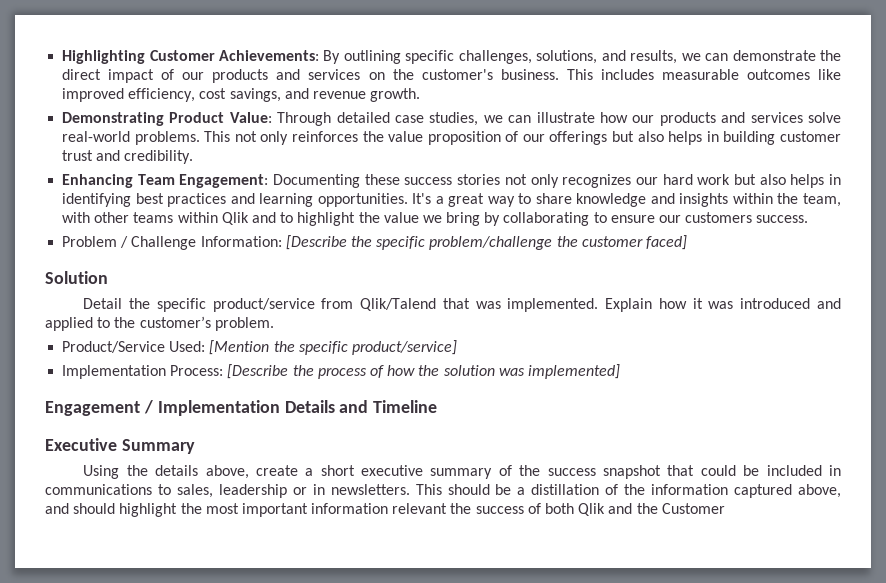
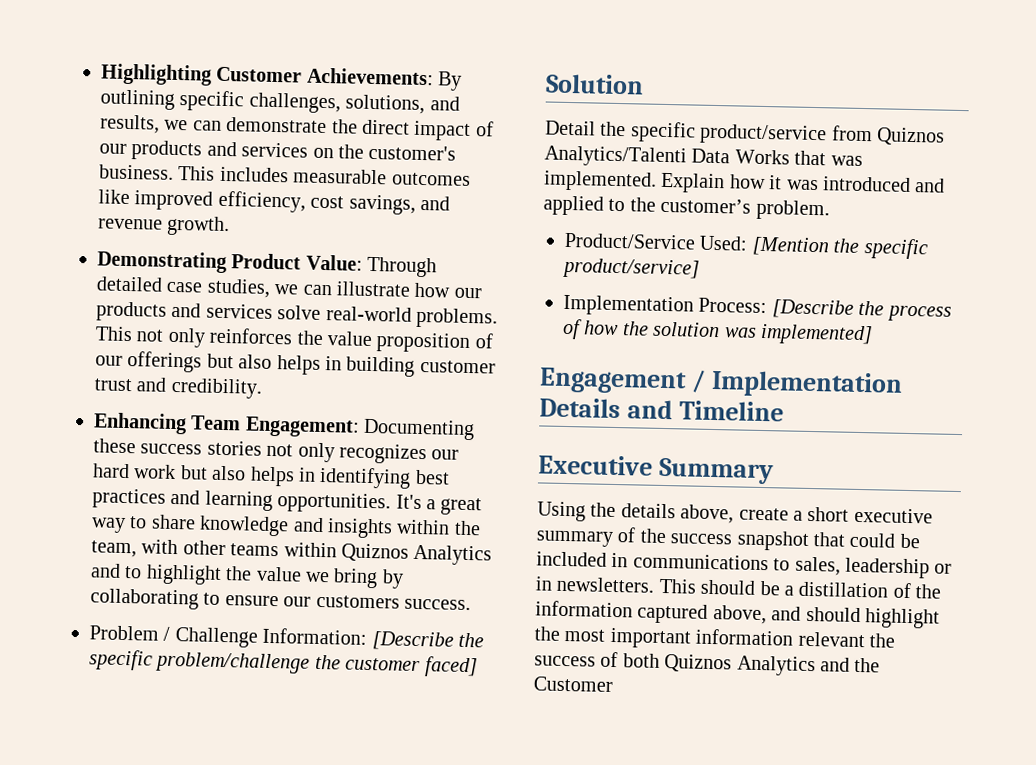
[221,212,249,225] Qlik -> [341,543,493,566] Quiznos Analytics
[360,298,437,311] Qlik/Talend -> [876,127,945,146] [544,145,790,168] Quiznos Analytics/Talenti Data Works
[578,503,606,516] Qlik -> [664,654,816,677] Quiznos Analytics

